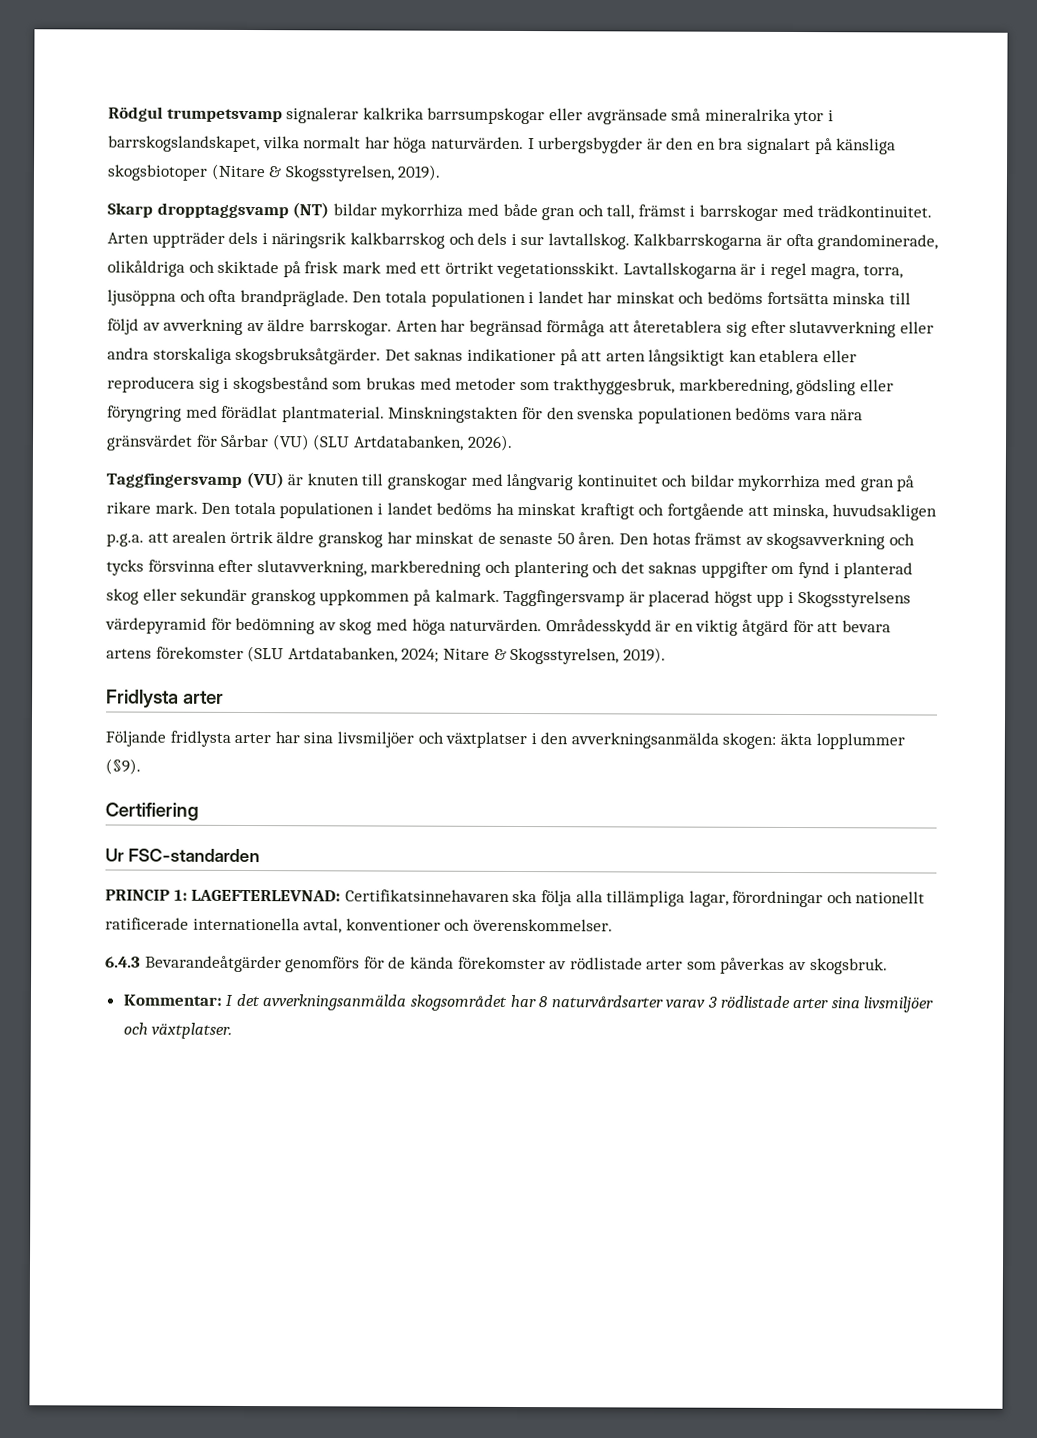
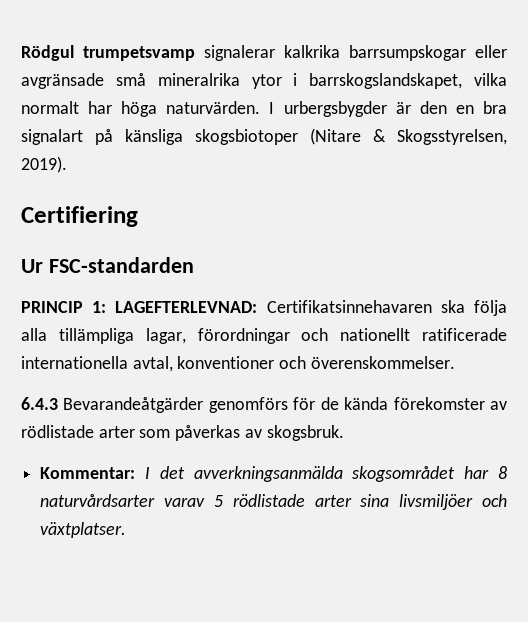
[107,202,933,221] [107,231,939,251] [107,260,903,280] [107,289,911,308] [107,318,934,338] [107,347,858,366] [107,376,895,396] [107,405,864,424] [106,434,513,451] [106,471,915,492] [106,501,937,521] [106,530,916,550] [106,559,914,579] [106,588,911,608] [105,617,891,636] [106,646,666,665] [106,689,224,708] [105,730,905,750] [105,758,141,775] // Skarp dropptaggsvamp (NT) bildar mykorrhiza med både gran och tall, främst i barrskogar med trädkontinuitet. Arten uppträder dels i näringsrik kalkbarrskog och dels i sur lavtallskog. Kalkbarrskogarna är ofta grandominerade, olikåldriga och skiktade på frisk mark med ett örtrikt vegetationsskikt. Lavtallskogarna är i regel magra, torra, ljusöppna och ofta brandpräglade. Den totala populationen i landet har minskat och bedöms fortsätta minska till följd av avverkning av äldre barrskogar. Arten har begränsad förmåga att återetablera sig efter slutavverkning eller andra storskaliga skogsbruksåtgärder. Det saknas indikationer på att arten långsiktigt kan etablera eller reproducera sig i skogsbestånd som brukas med metoder som trakthyggesbruk, markberedning, gödsling eller föryngring med förädlat plantmaterial. Minskningstakten för den svenska populationen bedöms vara nära gränsvärdet för Sårbar (VU) (SLU Artdatabanken, 2026). // Taggfingersvamp (VU) är knuten till granskogar med långvarig kontinuitet och bildar mykorrhiza med gran på rikare mark. Den totala populationen i landet bedöms ha minskat kraftigt och fortgående att minska, huvudsakligen p.g.a. att arealen örtrik äldre granskog har minskat de senaste 50 åren. Den hotas främst av skogsavverkning och tycks försvinna efter slutavverkning, markberedning och plantering och det saknas uppgifter om fynd i planterad skog eller sekundär granskog uppkommen på kalmark. Taggfingersvamp är placerad högst upp i Skogsstyrelsens värdepyramid för bedömning av skog med höga naturvärden. Områdesskydd är en viktig åtgärd för att bevara artens förekomster (SLU Artdatabanken, 2024; Nitare & Skogsstyrelsen, 2019). // Fridlysta arter // Följande fridlysta arter har sina livsmiljöer och växtplatser i den avverkningsanmälda skogen: äkta lopplummer (§9). -> (67, 164) none
[707,996,718,1008] 3 -> [213,495,223,507] 5

